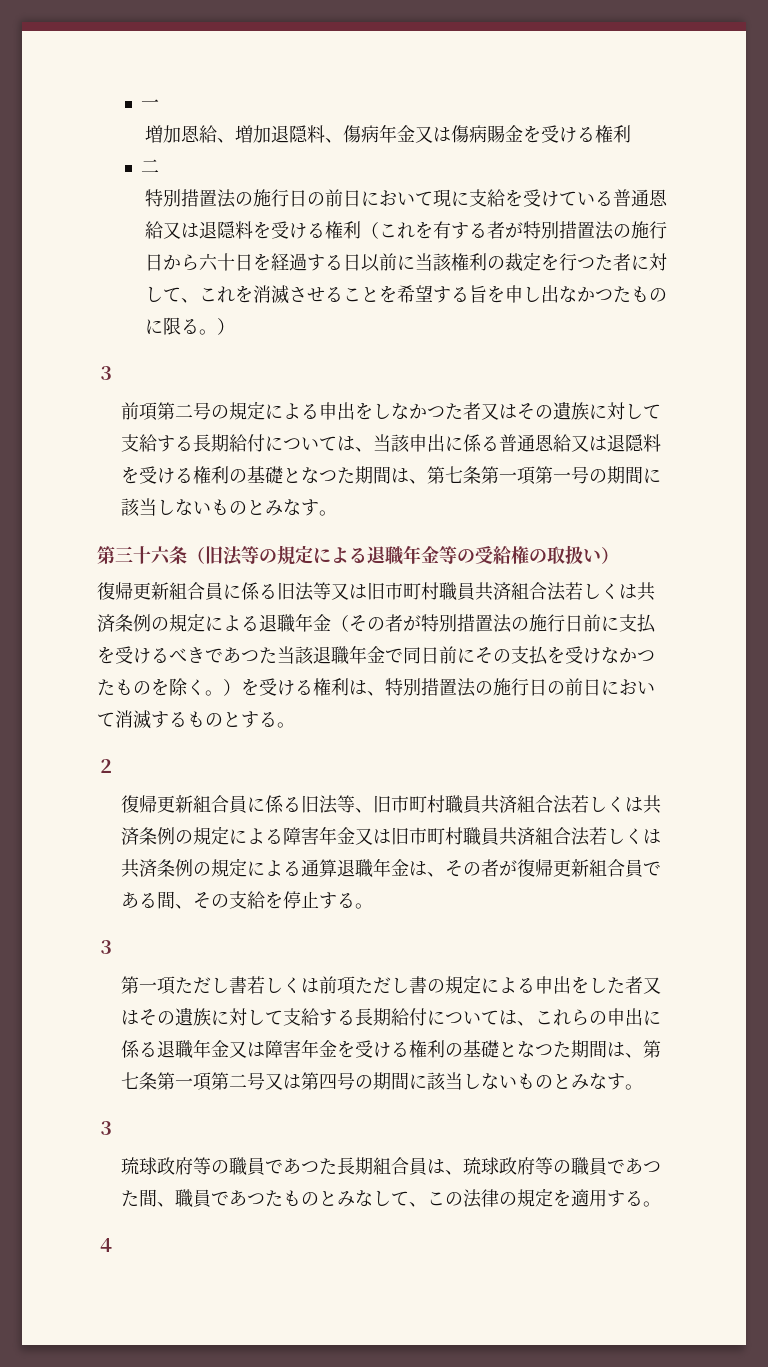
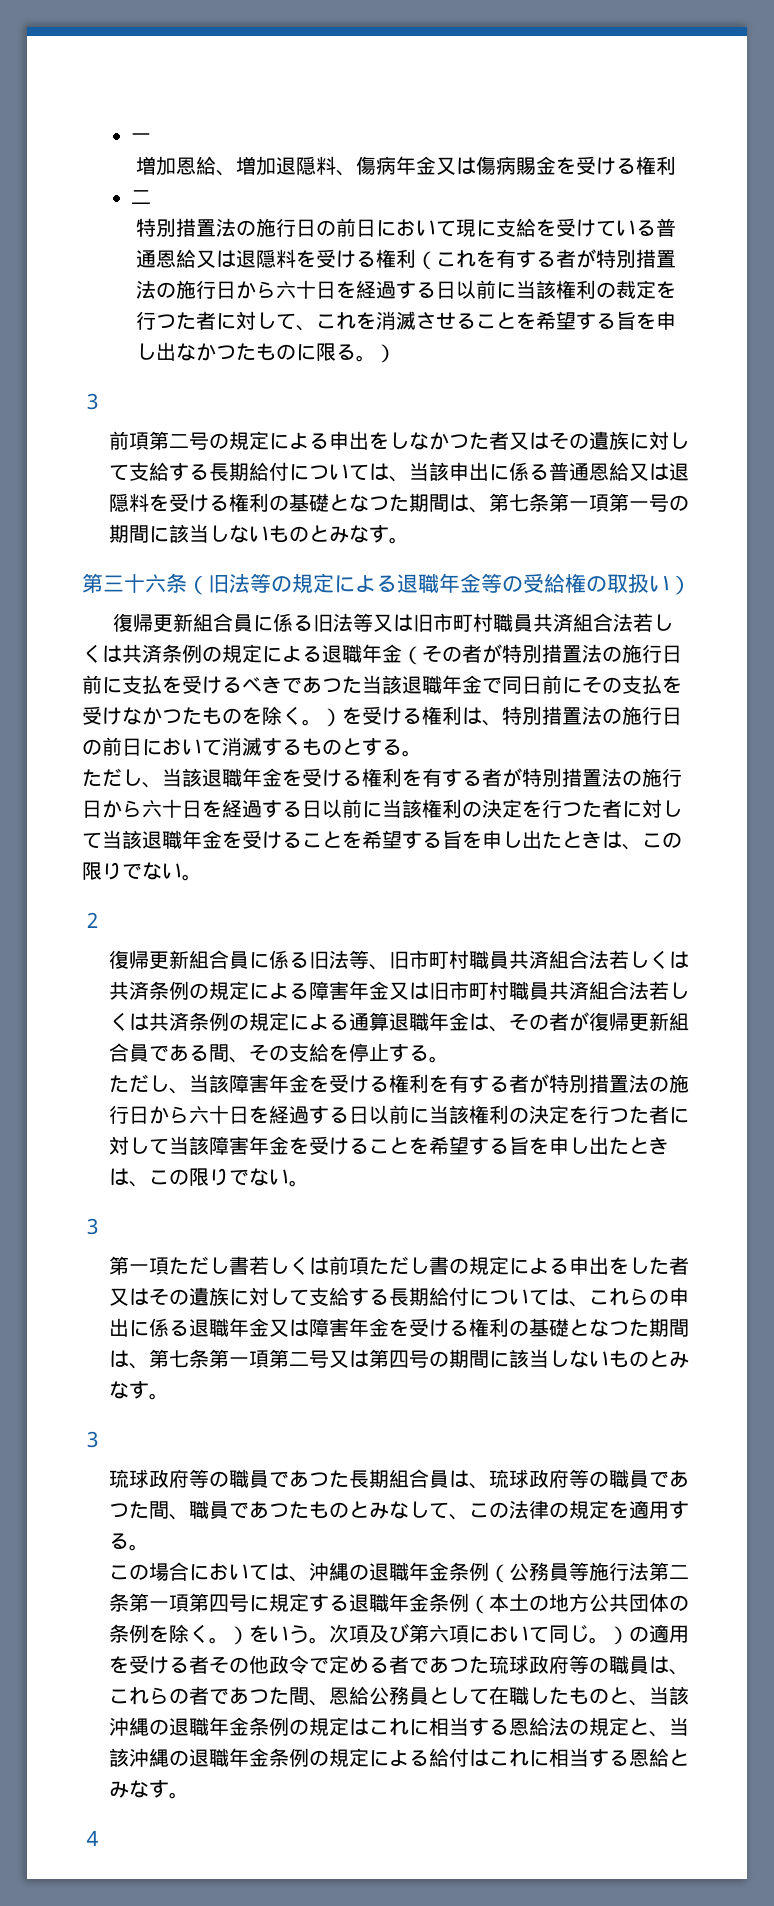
(295, 725) none -> [82,768,682,788] [82,799,682,818] [82,830,682,850] [82,862,202,881] // ただし、当該退職年金を受ける権利を有する者が特別措置法の施行日から六十日を経過する日以前に当該権利の決定を行つた者に対して当該退職年金を受けることを希望する旨を申し出たときは、この限りでない。
(374, 906) none -> [108,1074,689,1094] [108,1105,689,1124] [108,1136,669,1155] [108,1168,309,1187] // ただし、当該障害年金を受ける権利を有する者が特別措置法の施行日から六十日を経過する日以前に当該権利の決定を行つた者に対して当該障害年金を受けることを希望する旨を申し出たときは、この限りでない。
(662, 1204) none -> [108,1562,689,1583] [108,1593,689,1614] [108,1623,689,1645] [108,1655,689,1675] [108,1686,689,1706] [108,1717,689,1737] [108,1748,689,1767] [108,1780,189,1799] // この場合においては、沖縄の退職年金条例（公務員等施行法第二条第一項第四号に規定する退職年金条例（本土の地方公共団体の条例を除く。）をいう。次項及び第六項において同じ。）の適用を受ける者その他政令で定める者であつた琉球政府等の職員は、これらの者であつた間、恩給公務員として在職したものと、当該沖縄の退職年金条例の規定はこれに相当する恩給法の規定と、当該沖縄の退職年金条例の規定による給付はこれに相当する恩給とみなす。

